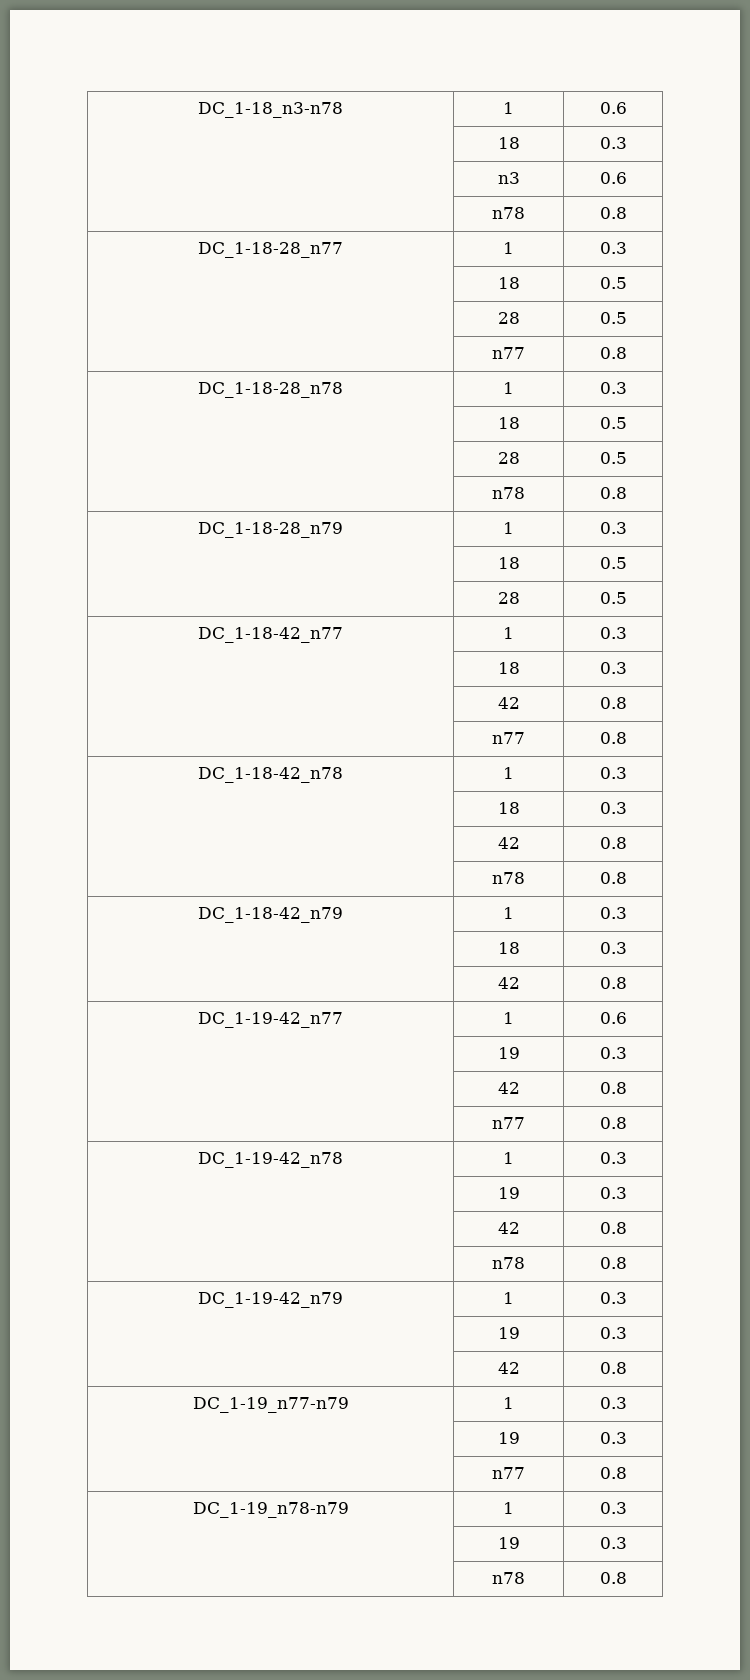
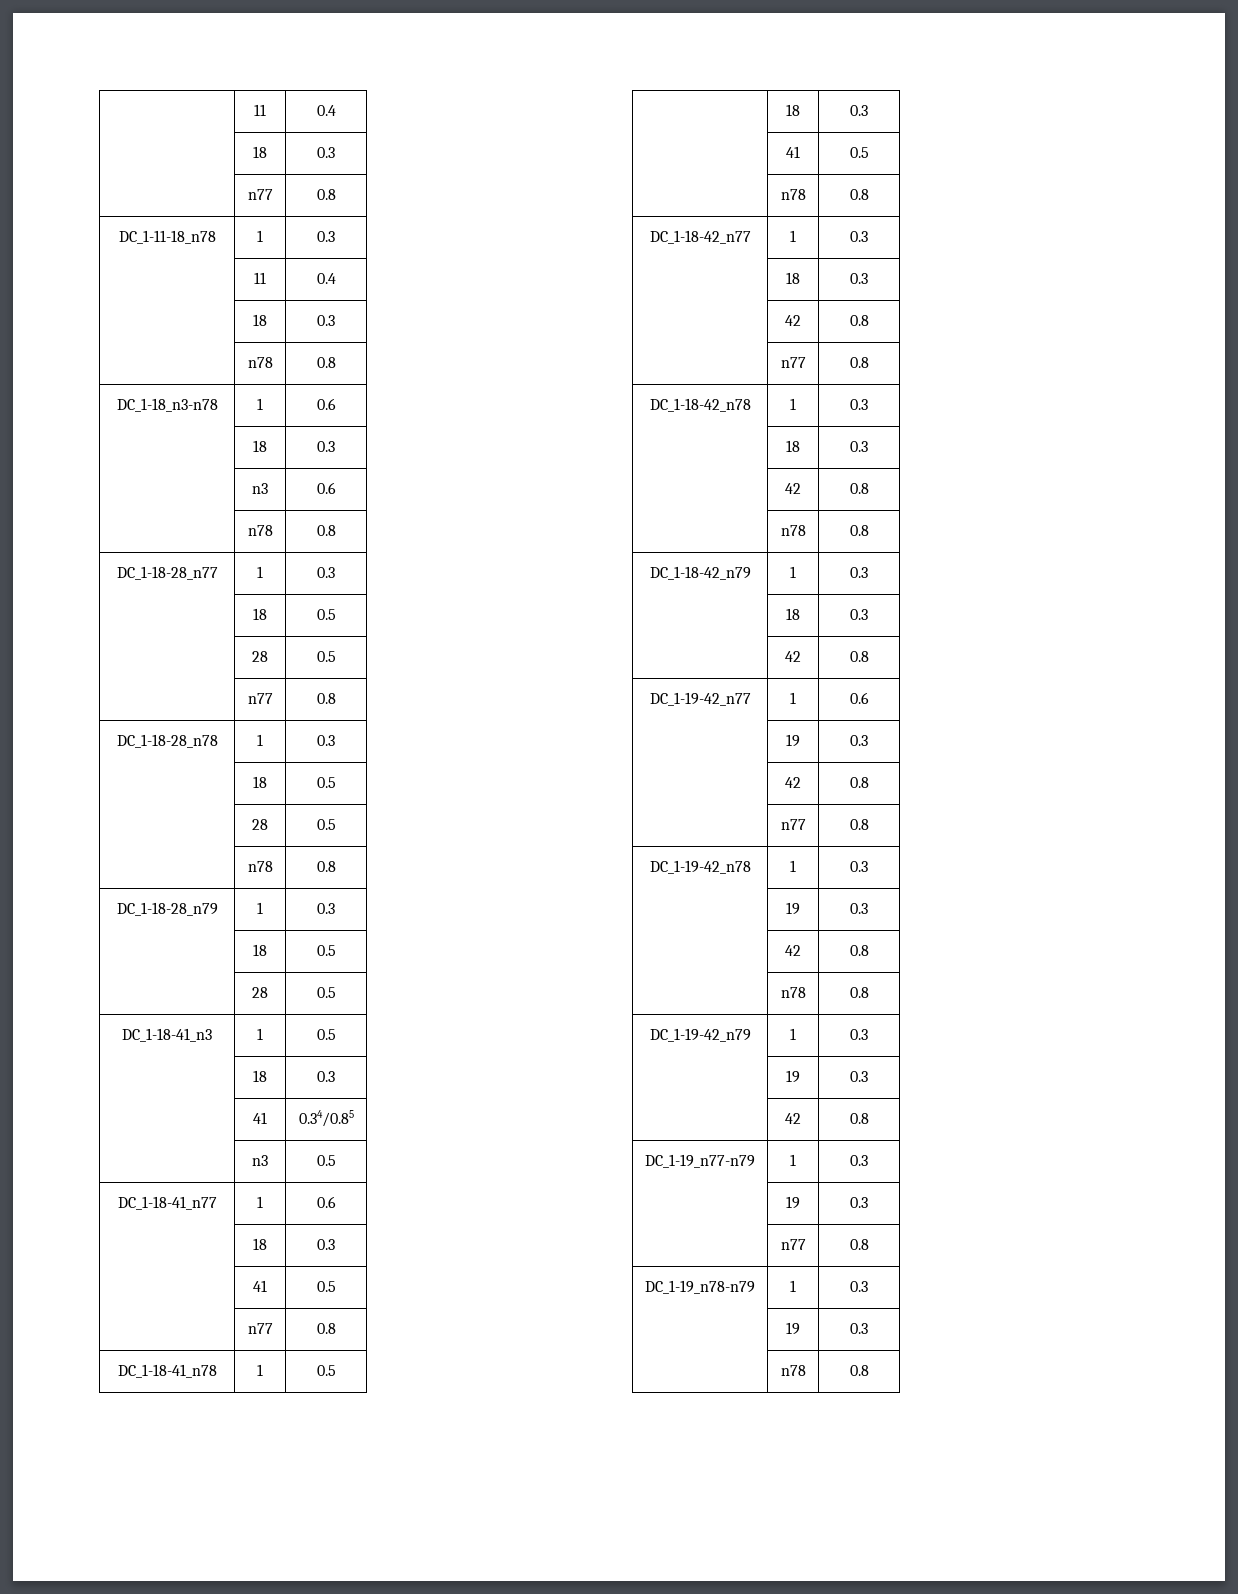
(198, 110) none -> [254,104,266,116] [316,105,336,116] [253,146,267,158] [317,147,335,158] [247,189,273,200] [316,189,336,200] [118,230,216,244] [257,230,263,242] [317,231,335,242] [254,272,266,284] [316,273,336,284] [253,314,267,326] [317,315,335,326] [247,357,273,368] [316,357,336,368] | 11 | 0.4 // | 18 | 0.3 // | n77 | 0.8 // DC_1-11-18_n78 | 1 | 0.3 // | 11 | 0.4 // | 18 | 0.3 // | n78 | 0.8 //
(627, 598) none -> [122,1028,212,1042] [257,1028,263,1040] [316,1029,336,1040] [253,1070,267,1082] [317,1071,335,1082] [253,1112,267,1124] [298,1110,354,1127] [252,1155,268,1166] [316,1155,336,1166] [117,1196,217,1210] [257,1196,263,1208] [316,1196,336,1208] [253,1238,267,1250] [317,1239,335,1250] [253,1280,267,1292] [316,1281,336,1292] [247,1323,273,1334] [316,1323,336,1334] [117,1364,217,1378] [257,1364,263,1376] [316,1365,336,1376] [786,104,800,116] [850,105,868,116] [786,146,800,158] [849,147,869,158] [780,189,806,200] [849,189,869,200] // DC_1-18-41_n3 | 1 | 0.5 // | 18 | 0.3 // | 41 | 0.34/0.85 // | n3 | 0.5 // DC_1-18-41_n77 | 1 | 0.6 // | 18 | 0.3 // | 41 | 0.5 // | n77 | 0.8 // DC_1-18-41_n78 | 1 | 0.5 // | 18 | 0.3 // | 41 | 0.5 // | n78 | 0.8

